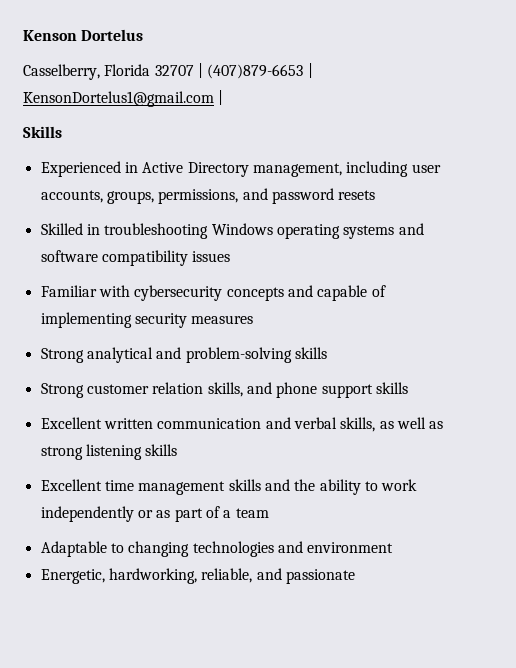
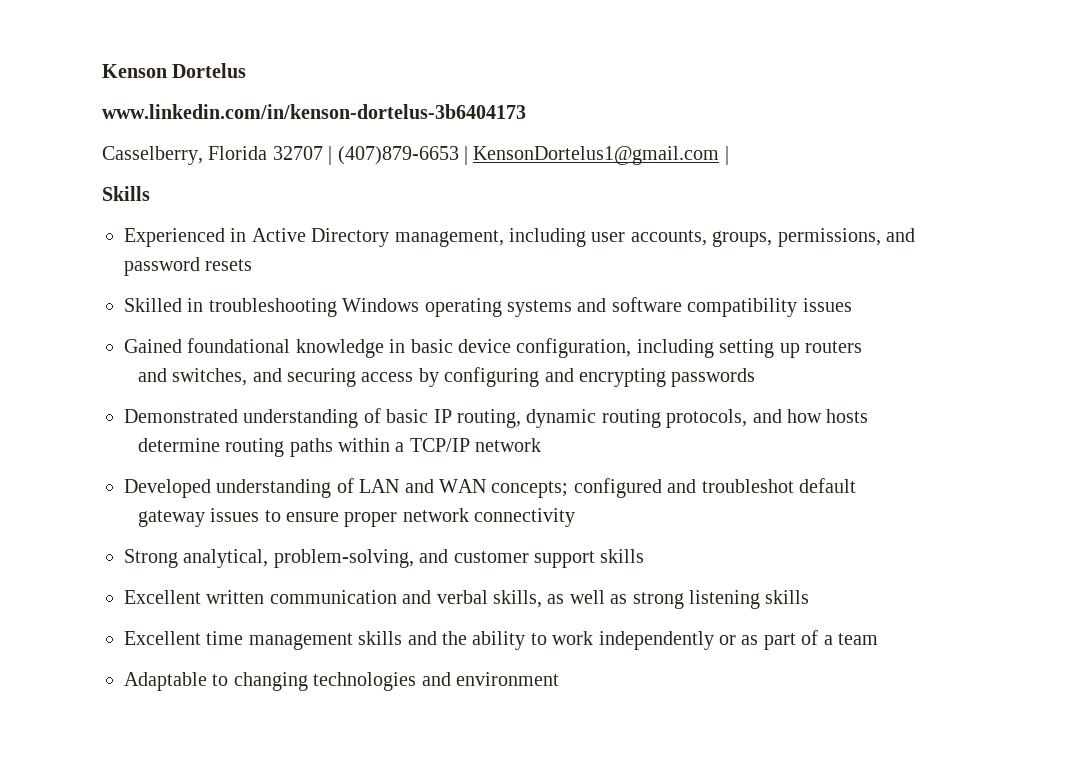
(144, 35) none -> [102,104,526,119] // www.linkedin.com/in/kenson-dortelus-3b6404173
[40,285,386,301] [40,312,254,328] [40,347,327,363] [40,382,318,398] Familiar with cybersecurity concepts and capable of implementing security measures // Strong analytical and problem-solving skills // Strong customer relation skills, and phone -> [124,338,862,358] [137,367,756,387] [124,408,869,428] [137,438,542,457] [124,478,856,498] [137,508,576,527] [124,549,529,568] Gained foundational knowledge in basic device configuration, including setting up routers // and switches, and securing access by configuring and encrypting passwords // Demonstrated understanding of basic IP routing, dynamic routing protocols, and how hosts // determine routing paths within a TCP/IP network // Developed understanding of LAN and WAN concepts; configured and troubleshot default // gateway issues to ensure proper network connectivity // Strong analytical, problem-solving, and customer
[40,568,355,584] // Energetic, hardworking, reliable, and passionate -> (559, 679) none

